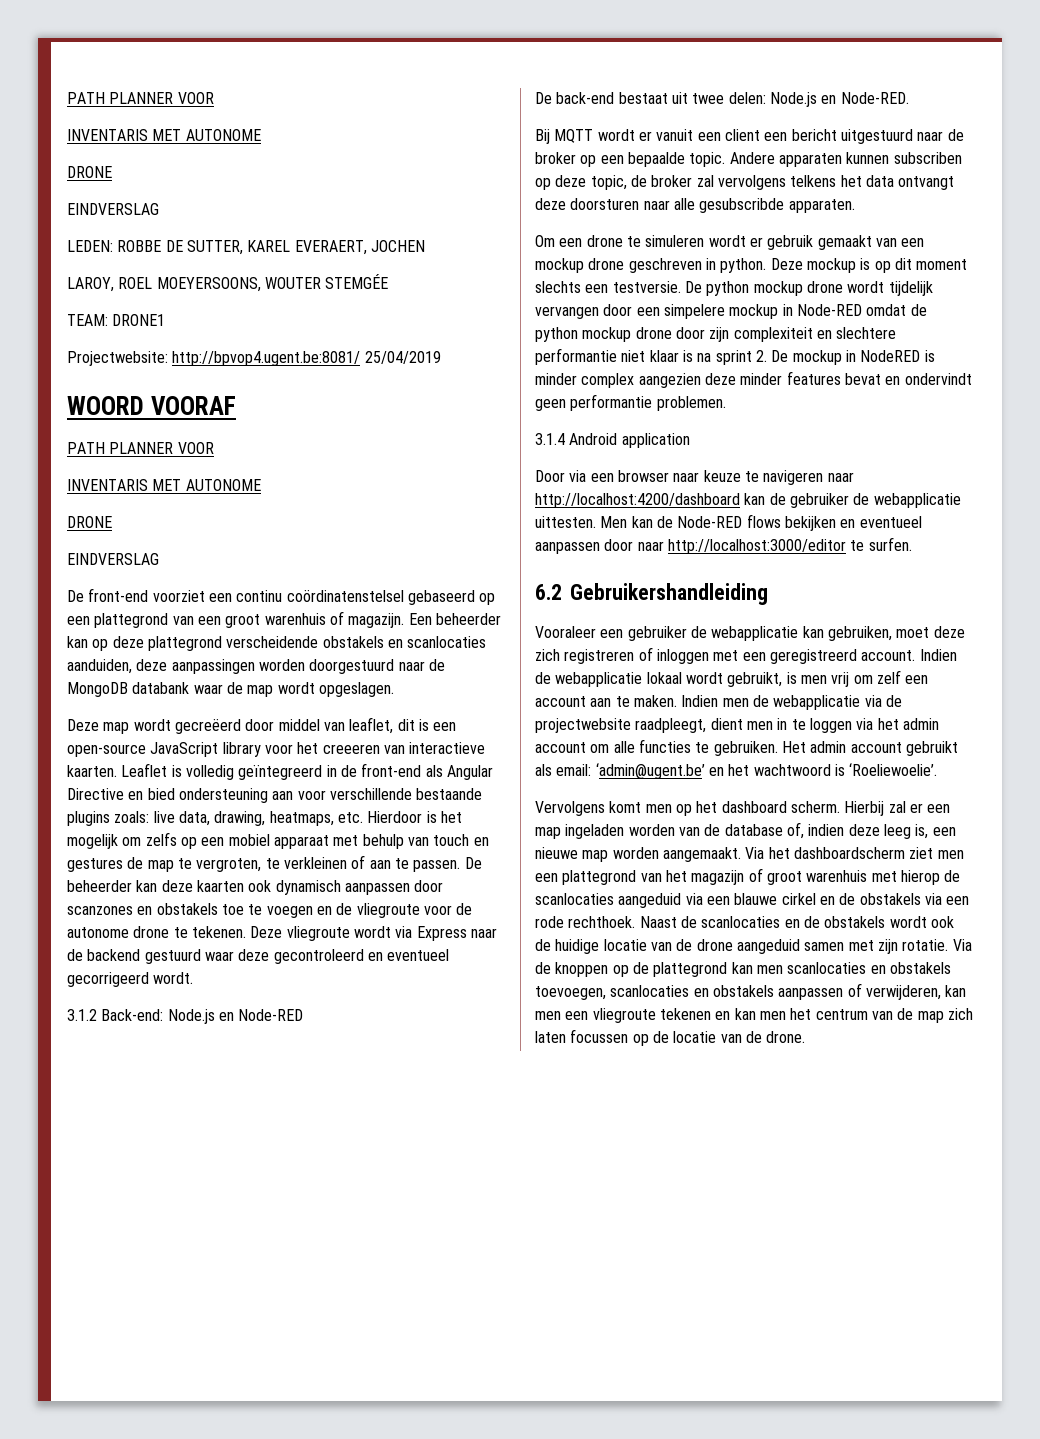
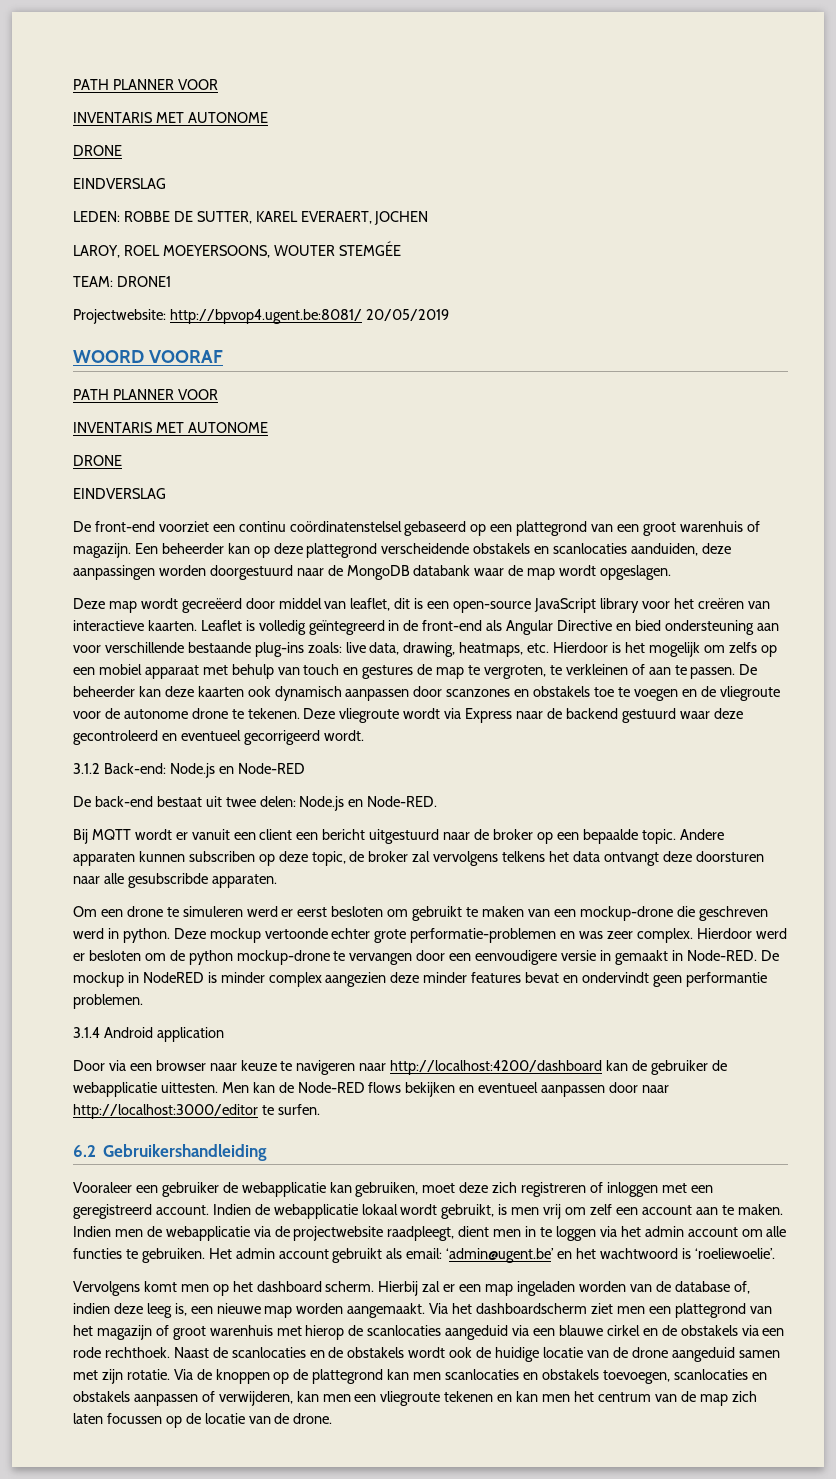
[364,351,441,364] 25/04/2019 -> [365,309,449,321] 20/05/2019
[322,744,380,754] creeeren -> [697,598,744,609] creëren
[67,811,110,826] plugins -> [254,642,304,657] plug-ins
[708,235,925,250] [535,258,968,273] [535,281,933,296] [535,304,927,319] [535,327,897,342] [535,348,767,365] wordt er gebruik gemaakt van een mockup drone geschreven in python. Deze mockup is op dit moment slechts een testversie. De python mockup drone wordt tijdelijk vervangen door een simpelere mockup in Node-RED omdat de python mockup drone door zijn complexiteit en slechtere performantie niet klaar is na sprint 2. -> [246,906,768,921] [73,928,787,943] [73,950,757,965] werd er eerst besloten om gebruikt te maken van een mockup-drone die geschreven werd in python. Deze mockup vertoonde echter grote performatie-problemen en was zeer complex. Hierdoor werd er besloten om de python mockup-drone te vervangen door een eenvoudigere versie in gemaakt in Node-RED.
[849,763,938,776] ‘Roeliewoelie’. -> [694,1248,775,1259] ‘roeliewoelie’.

